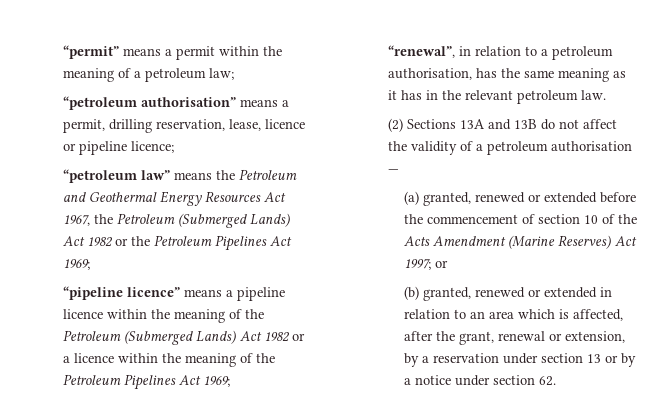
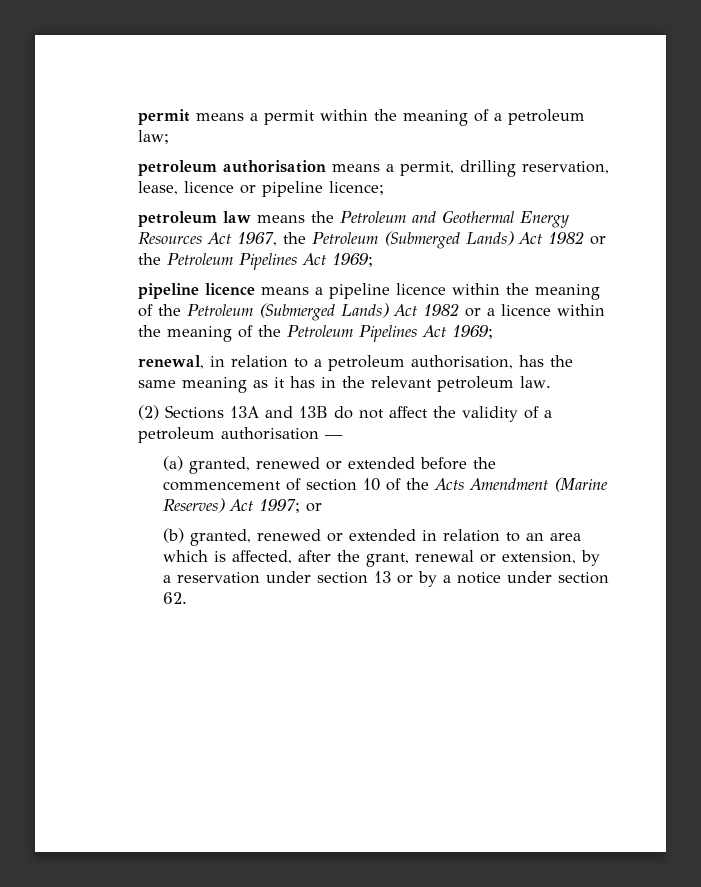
[63,45,120,59] “permit” -> [138,109,191,125] permit
[63,96,237,110] “petroleum authorisation” -> [138,160,327,176] petroleum authorisation
[63,169,171,183] “petroleum law” -> [138,211,252,227] petroleum law
[63,286,181,300] “pipeline licence” -> [138,283,256,299] pipeline licence
[388,45,456,58] “renewal”, -> [138,355,205,369] renewal,

